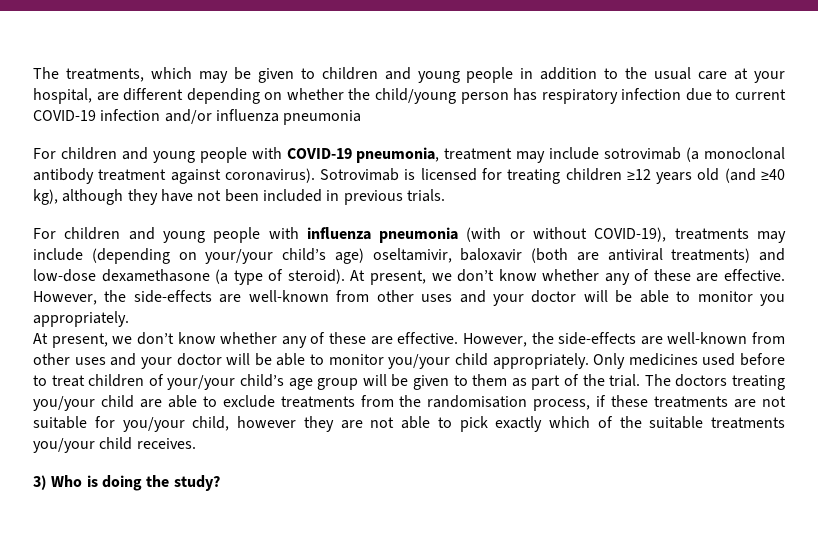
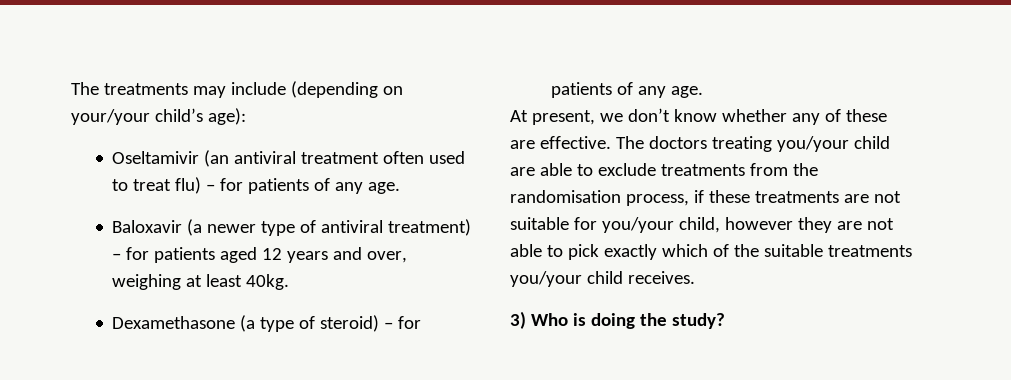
[33,67,786,83] [33,88,786,104] [33,109,362,125] [33,147,785,163] [33,168,786,184] [33,189,445,205] [33,227,667,243] The treatments, which may be given to children and young people in addition to the usual care at your hospital, are different depending on whether the child/young person has respiratory infection due to current COVID-19 infection and/or influenza pneumonia // For children and young people with COVID-19 pneumonia, treatment may include sotrovimab (a monoclonal antibody treatment against coronavirus). Sotrovimab is licensed for treating children ≥12 years old (and ≥40 kg), although they have not been included in previous trials. // For children and young people with influenza pneumonia (with or without COVID-19), -> [71,82,99,95] The
[334,248,785,264] [33,269,785,285] [33,290,785,306] [33,311,129,327] age) oseltamivir, baloxavir (both are antiviral treatments) and low-dose dexamethasone (a type of steroid). At present, we don’t know whether any of these are effective. However, the side-effects are well-known from other uses and your doctor will be able to monitor you appropriately. -> [207,108,246,125] [112,150,466,167] [112,177,401,194] [112,219,472,236] [112,247,408,263] [112,274,290,290] [112,315,422,332] [551,82,704,98] age): // Oseltamivir (an antiviral treatment often used to treat flu) – for patients of any age. // Baloxavir (a newer type of antiviral treatment) – for patients aged 12 years and over, weighing at least 40kg. // Dexamethasone (a type of steroid) – for patients of any age.
[462,332,785,347] [33,353,785,369] [33,374,641,390] However, the side-effects are well-known from other uses and your doctor will be able to monitor you/your child appropriately. Only medicines used before to treat children of your/your child’s age group will be given to them as part of the trial. -> (611, 142) none

